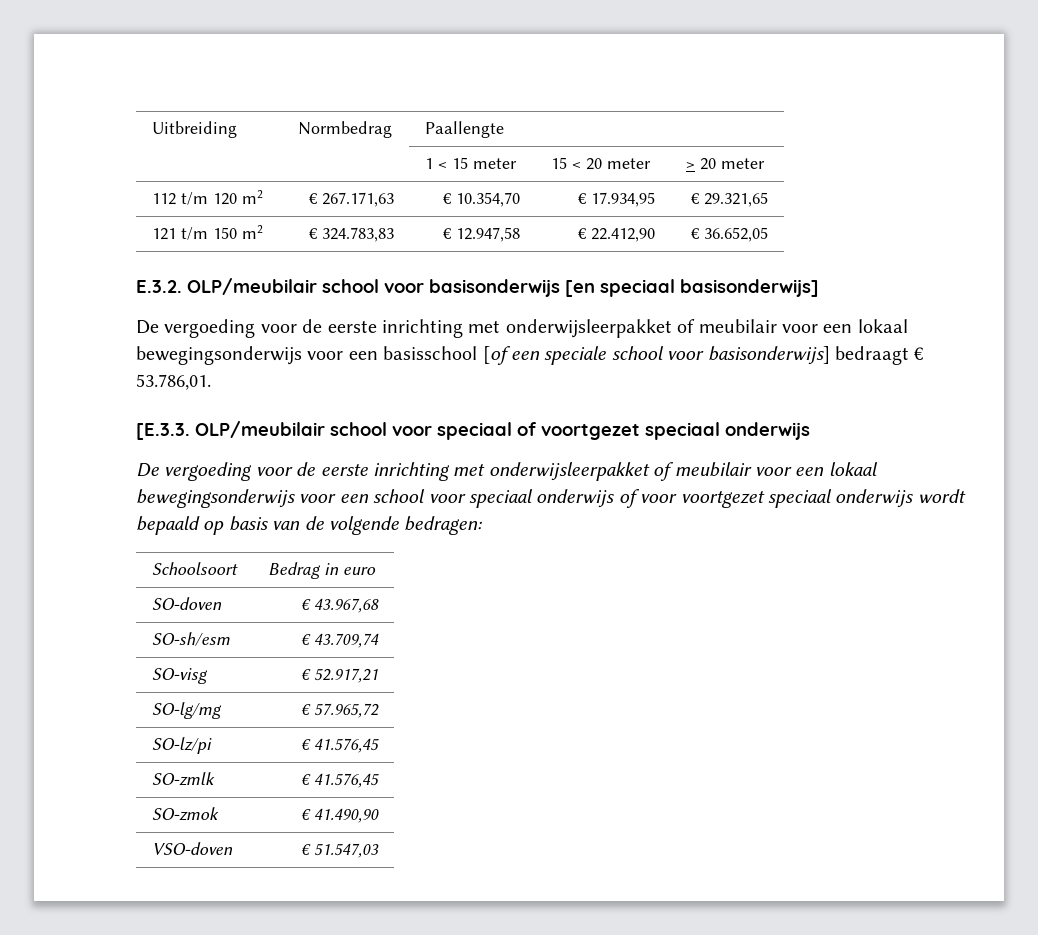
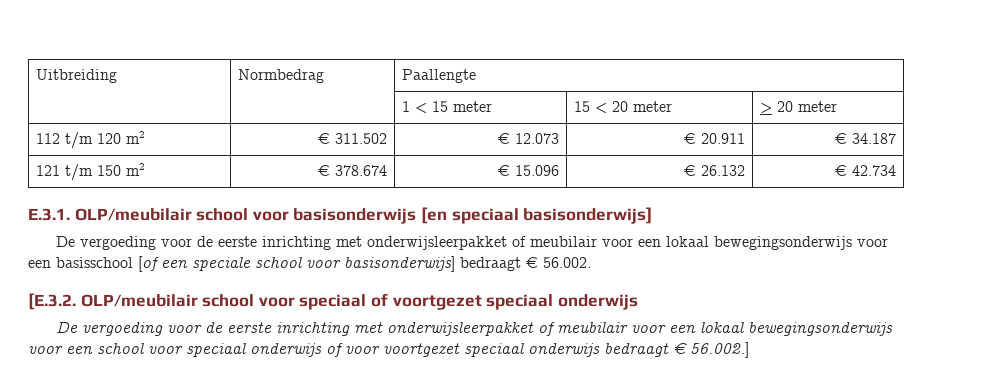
[322,192,395,207] [443,192,521,207] [578,192,656,207] [691,192,769,207] 267.171,63 | € 10.354,70 | € 17.934,95 | € 29.321,65 -> [335,133,388,144] [498,133,560,144] [684,133,746,144] [835,133,897,144] 311.502 | € 12.073 | € 20.911 | € 34.187
[322,227,395,242] [443,227,521,242] [578,228,656,242] [691,227,769,242] [136,280,182,293] 324.783,83 | € 12.947,58 | € 22.412,90 | € 36.652,05 // E.3.2. -> [335,165,388,176] [498,165,560,176] [684,165,746,176] [835,165,897,176] [28,208,70,221] 378.674 | € 15.096 | € 26.132 | € 42.734 // E.3.1.
[136,374,211,390] [136,423,190,440] 53.786,01. // [E.3.3. -> [543,257,591,268] [28,293,76,310] 56.002. // [E.3.2.
[917,489,966,503] [136,516,483,535] [151,562,238,575] [267,562,376,579] [151,597,222,610] [301,598,380,613] [151,632,230,646] [301,633,380,648] [151,668,208,684] [301,668,379,683] [151,702,222,719] [301,703,380,718] [151,737,212,754] [301,738,380,753] [151,772,215,786] [301,773,380,788] [151,807,219,821] [301,808,380,823] [151,842,233,855] [301,843,380,858] wordt bepaald op basis van de volgende bedragen: // Schoolsoort | Bedrag in euro // SO-doven | € 43.967,68 // SO-sh/esm | € 43.709,74 // SO-visg | € 52.917,21 // SO-lg/mg | € 57.965,72 // SO-lz/pi | € 41.576,45 // SO-zmlk | € 41.576,45 // SO-zmok | € 41.490,90 // VSO-doven | € 51.547,03 -> [604,342,749,358] bedraagt € 56.002.]

